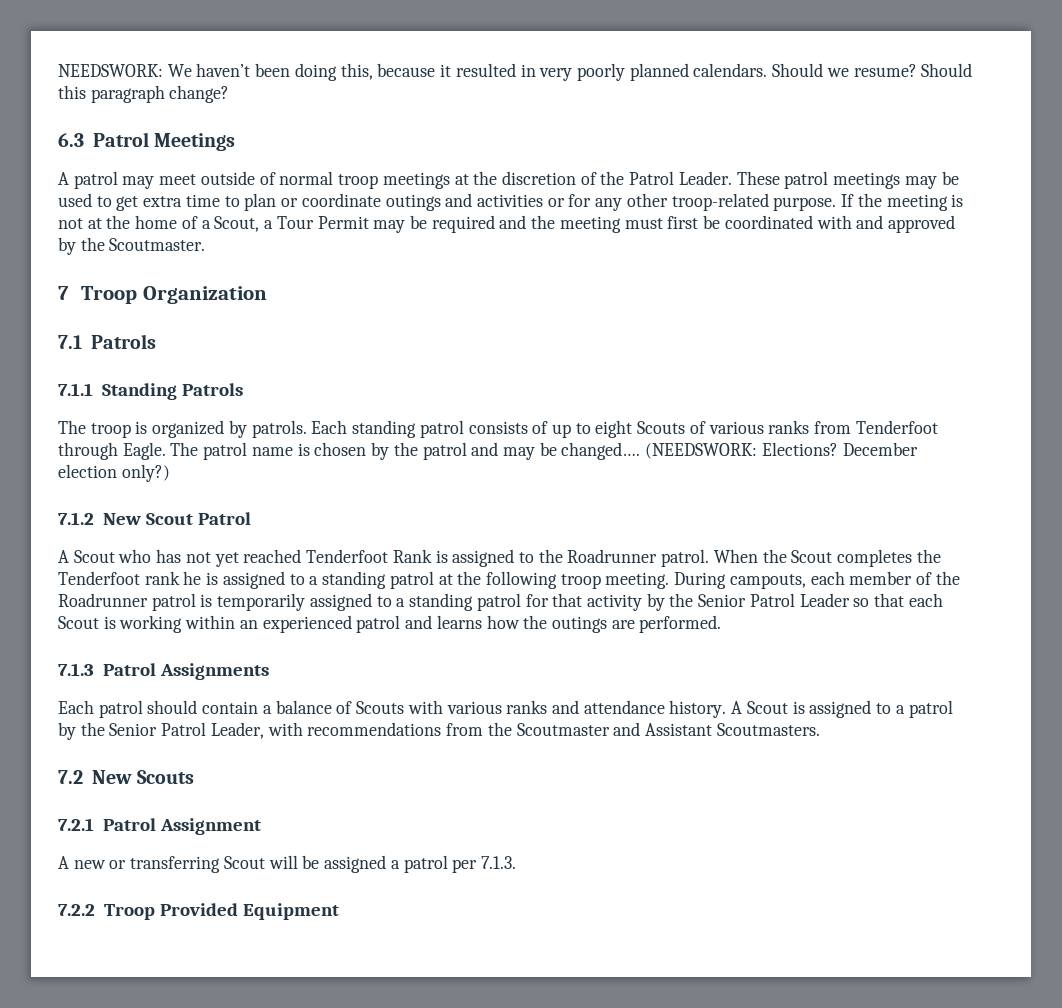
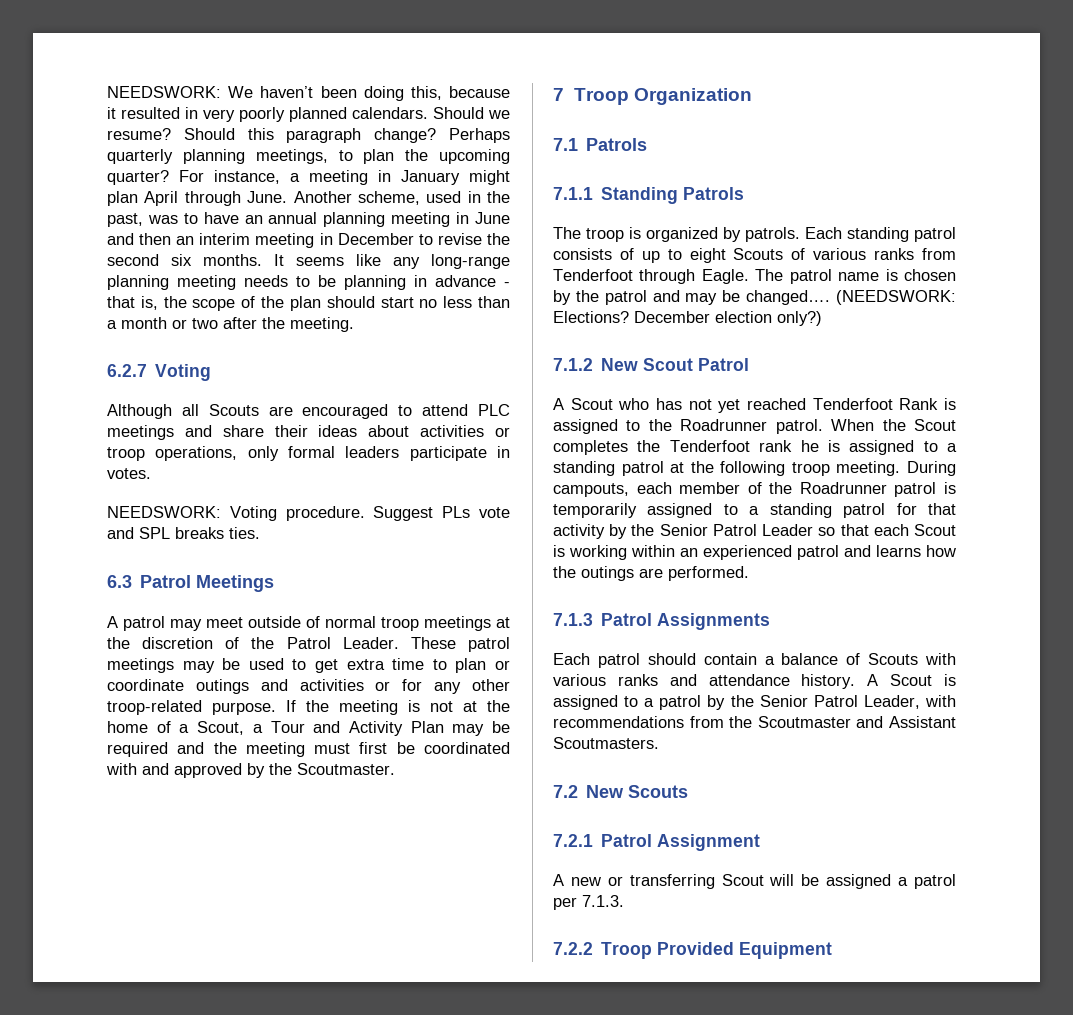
(230, 94) none -> [449,128,510,143] [107,149,510,164] [107,170,510,185] [107,191,510,206] [107,212,511,227] [107,233,510,248] [107,254,510,269] [107,275,510,290] [107,296,510,311] [107,317,354,332] [107,364,212,381] [107,404,510,419] [107,425,510,440] [107,446,510,461] [107,468,151,479] [107,506,511,521] [107,527,260,539] Perhaps quarterly planning meetings, to plan the upcoming quarter? For instance, a meeting in January might plan April through June. Another scheme, used in the past, was to have an annual planning meeting in June and then an interim meeting in December to revise the second six months. It seems like any long-range planning meeting needs to be planning in advance - that is, the scope of the plan should start no less than a month or two after the meeting. // 6.2.7 Voting // Although all Scouts are encouraged to attend PLC meetings and share their ideas about activities or troop operations, only formal leaders participate in votes. // NEEDSWORK: Voting procedure. Suggest PLs vote and SPL breaks ties.
[317,216,369,229] Permit -> [313,721,444,736] and Activity Plan

